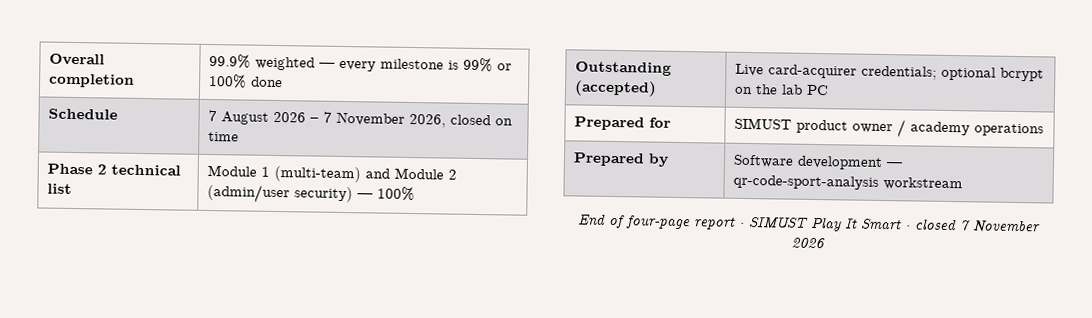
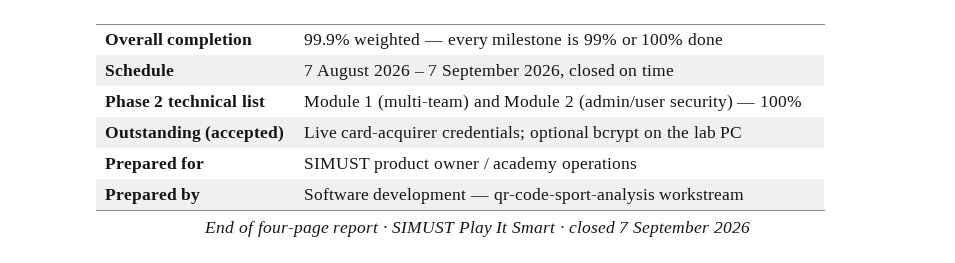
[335,111,405,126] November -> [442,64,520,80] September
[972,220,1041,234] November -> [632,221,709,237] September

